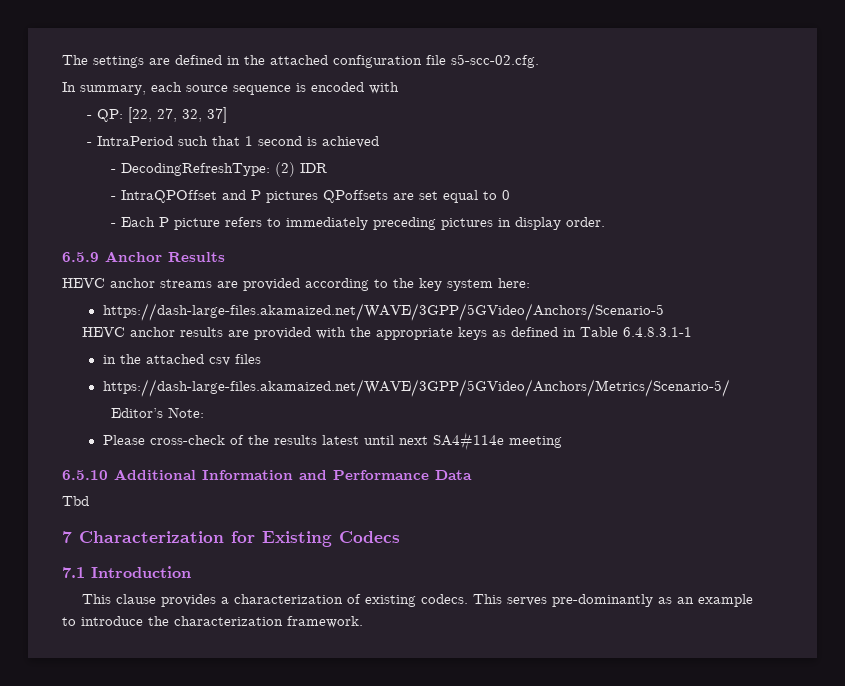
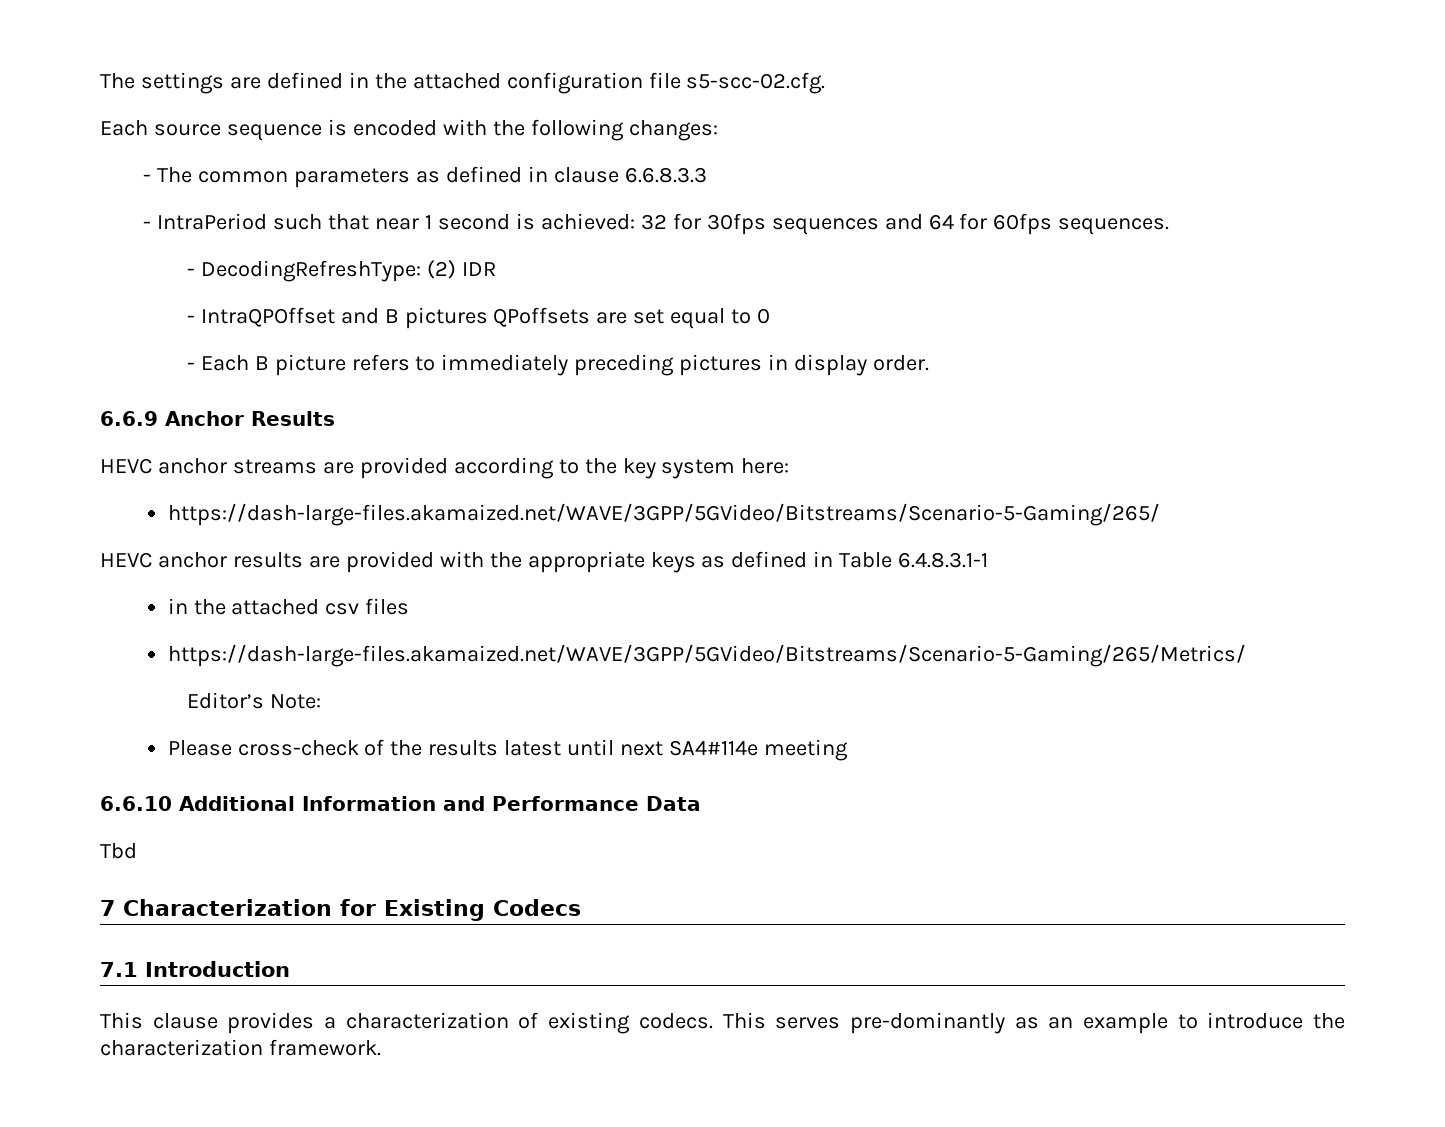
[62,82,182,95] In summary, each -> [100,120,148,136] Each
[86,107,227,123] // - QP: [22, 27, 32, 37] -> [492,119,718,141] [143,166,707,188] the following changes: // - The common parameters as defined in clause 6.6.8.3.3
(240, 141) none -> [375,218,420,230] near
[321,136,379,148] achieved -> [540,213,1170,235] achieved: 32 for 30fps sequences and 64 for 60fps sequences.
[251,190,262,200] P -> [384,309,399,323] B
[159,217,170,227] P -> [254,356,269,370] B
[62,252,99,262] 6.5.9 -> [100,411,158,426] 6.6.9
[102,303,664,321] https://dash-large-files.akamaized.net/WAVE/3GPP/5GVideo/Anchors/Scenario-5 -> [167,503,1160,526] https://dash-large-files.akamaized.net/WAVE/3GPP/5GVideo/Bitstreams/Scenario-5-Gaming/265/
[102,379,730,397] https://dash-large-files.akamaized.net/WAVE/3GPP/5GVideo/Anchors/Metrics/Scenario-5/ -> [167,644,1246,667] https://dash-large-files.akamaized.net/WAVE/3GPP/5GVideo/Bitstreams/Scenario-5-Gaming/265/Metrics/
[62,470,108,480] 6.5.10 -> [100,796,172,811] 6.6.10

